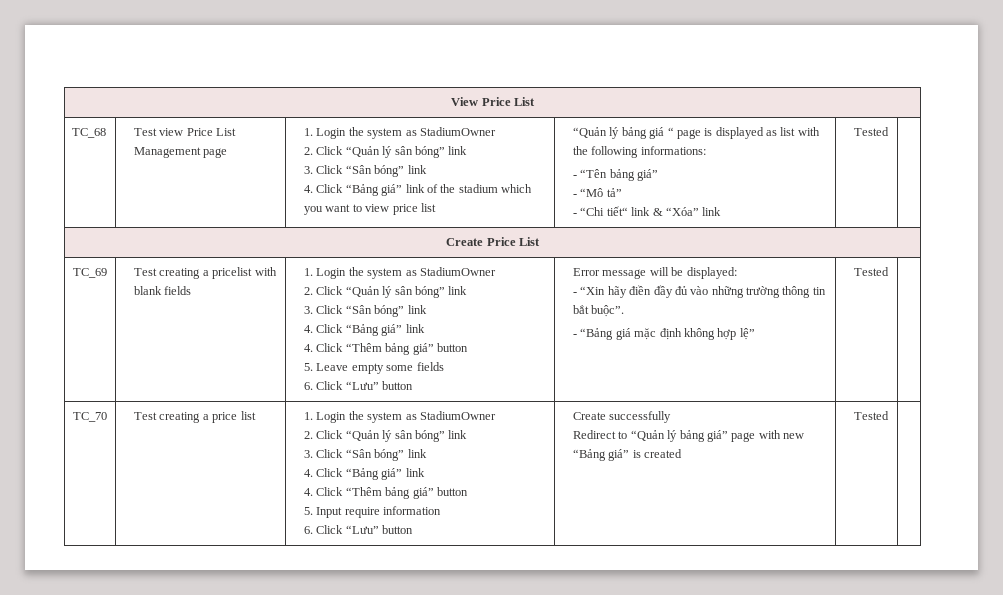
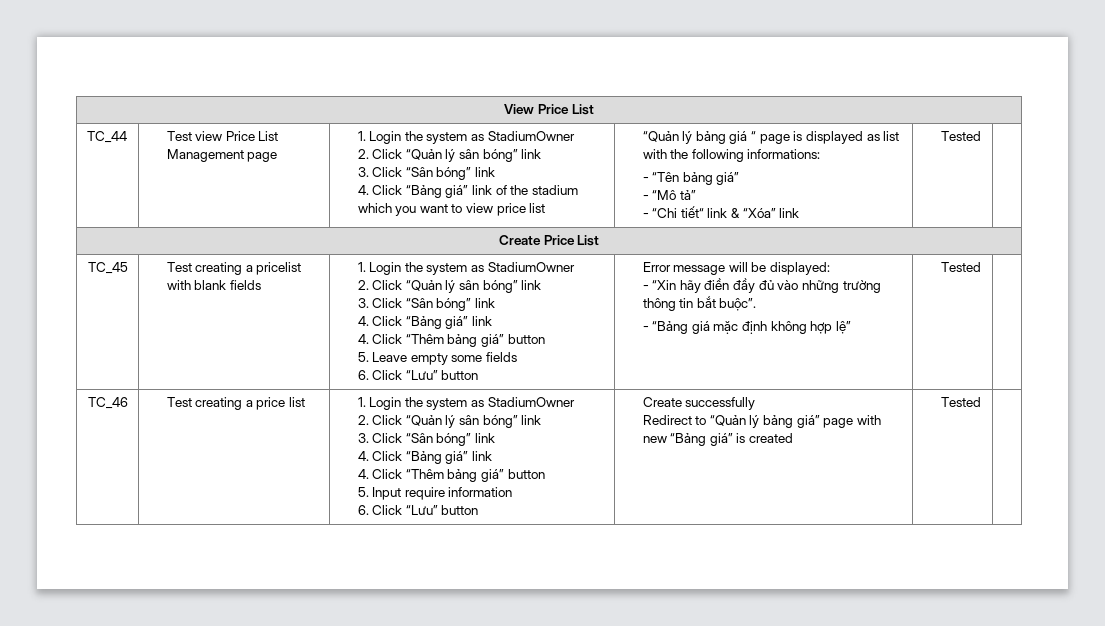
[72,128,107,138] TC_68 -> [86,131,127,143] TC_44
[73,268,107,278] TC_69 -> [87,262,128,274] TC_45
[73,412,107,422] TC_70 -> [87,397,128,409] TC_46

